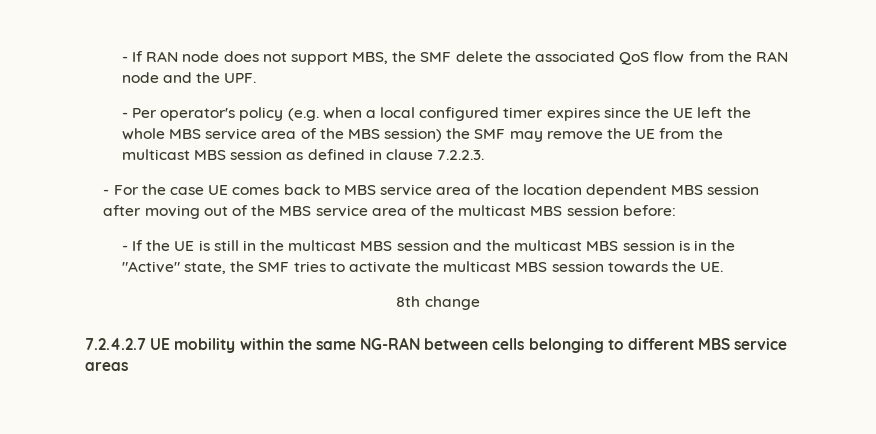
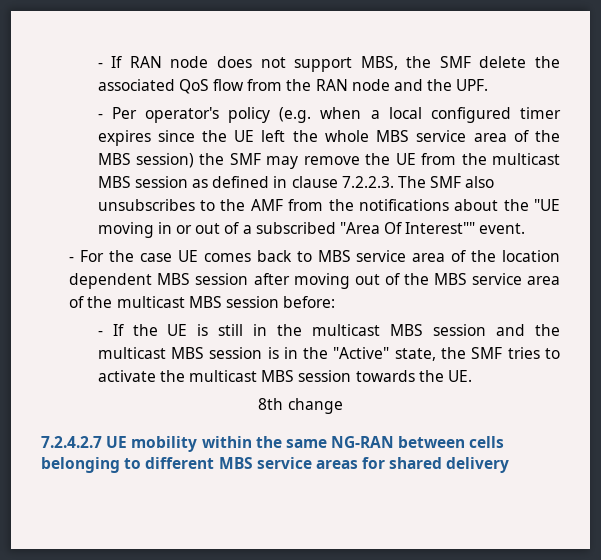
(485, 155) none -> [397,176,495,188] [97,199,560,211] [97,222,526,238] The SMF also unsubscribes to the AMF from the notifications about the "UE moving in or out of a subscribed "Area Of Interest"" event.
(128, 366) none -> [362,457,510,473] for shared delivery

